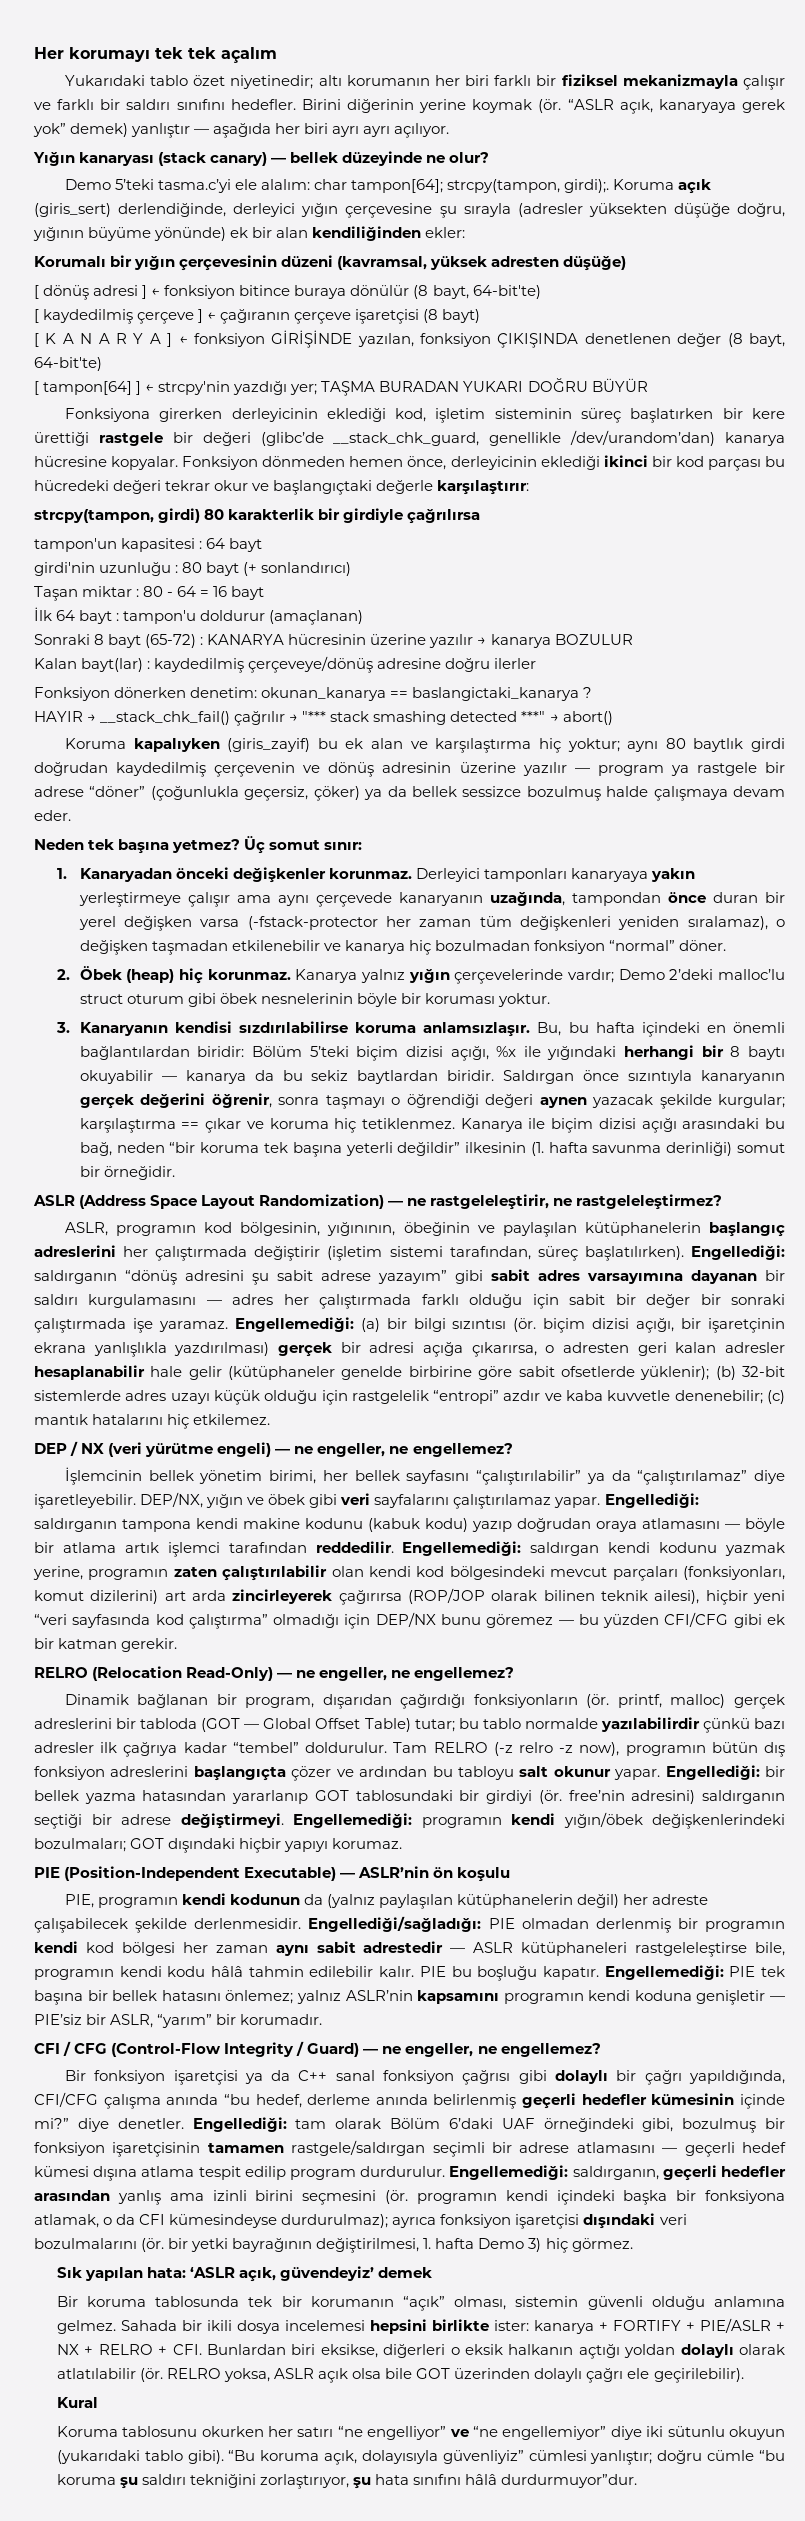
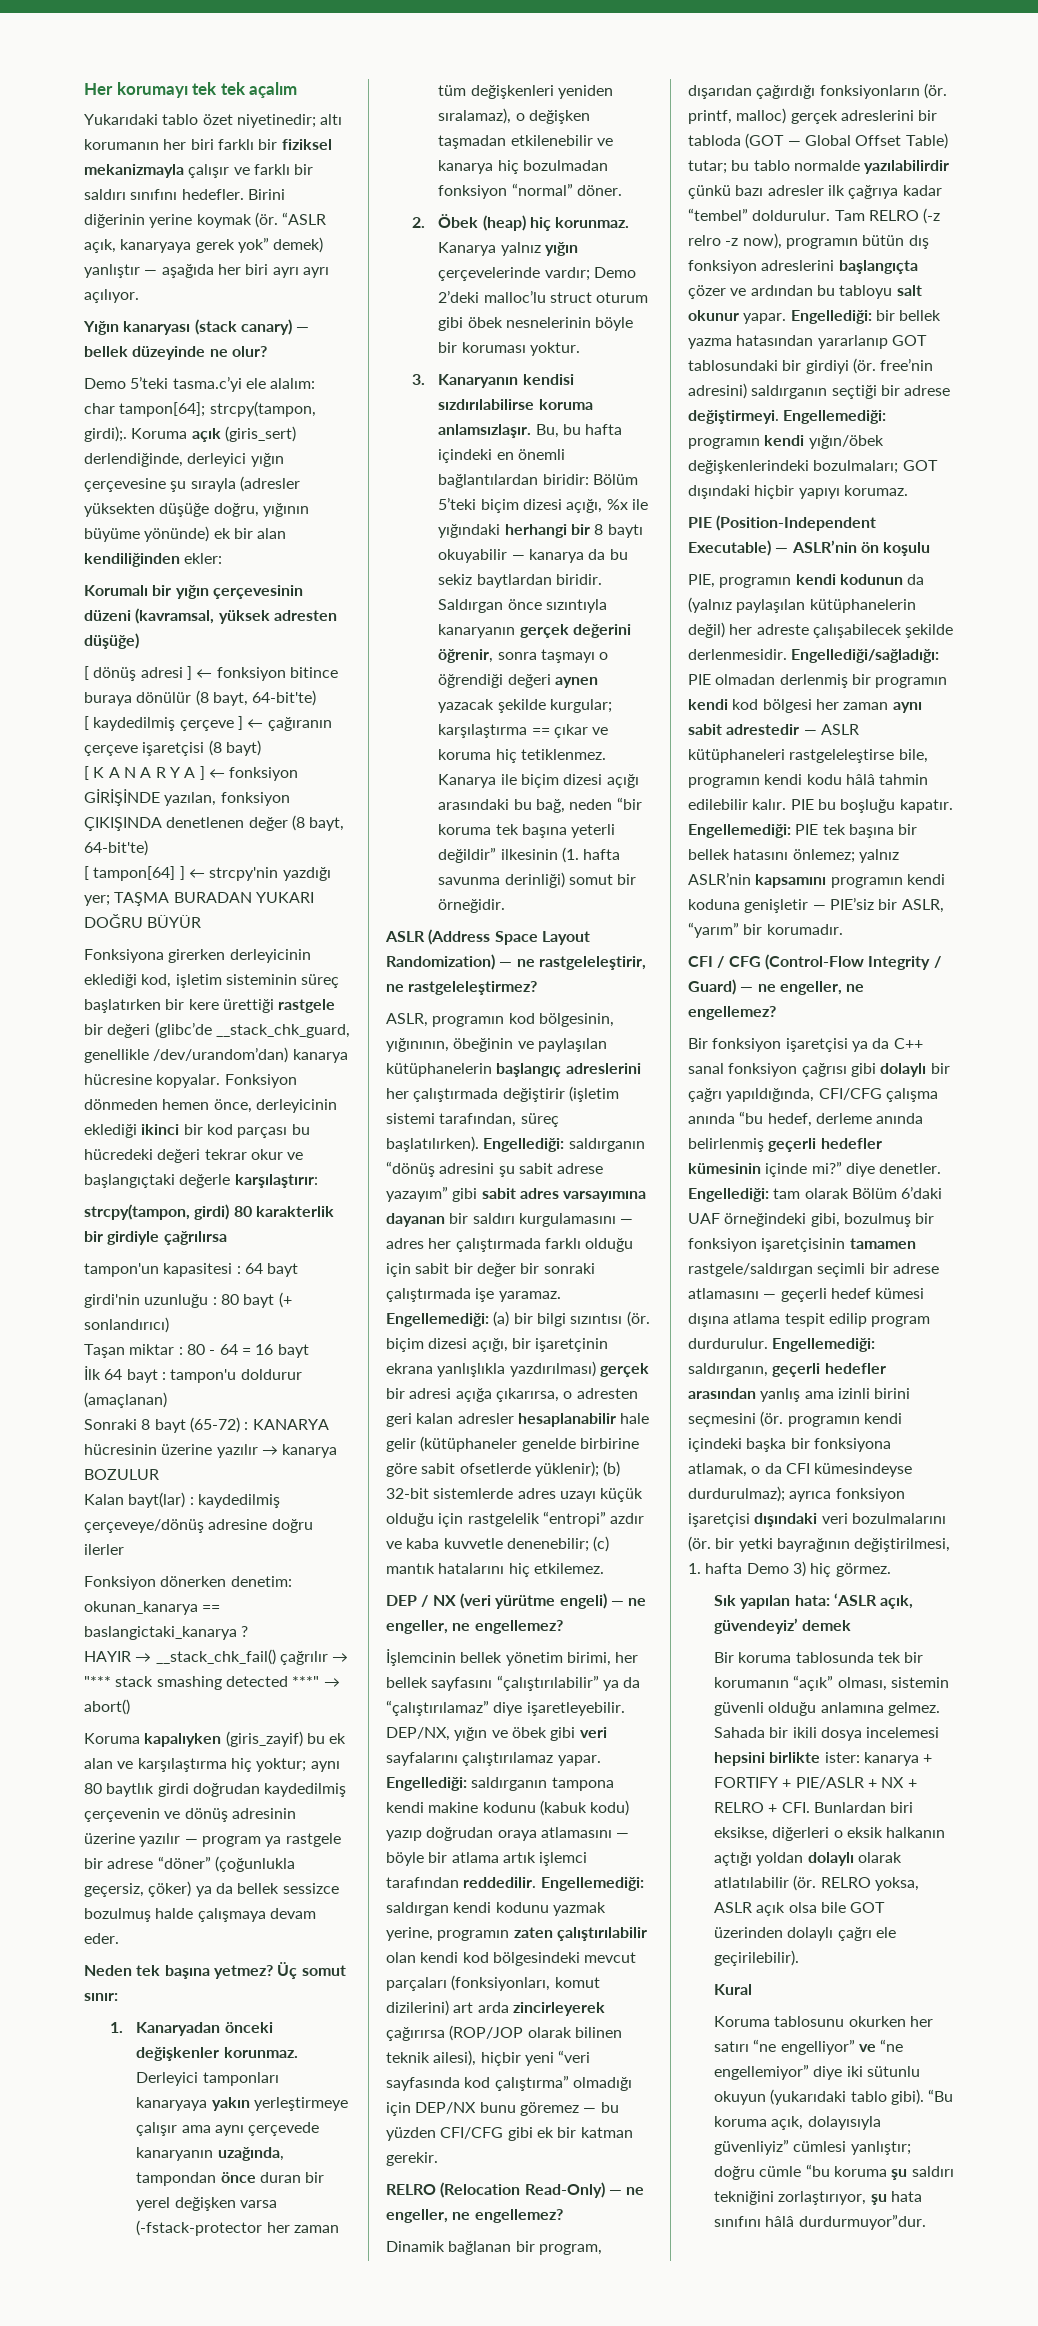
[405,1046,443,1057] dizisi -> [522,499,562,510] dizesi
[598,1118,636,1129] dizisi -> [563,774,603,785] dizesi
[592,1318,630,1329] dizisi -> [428,1338,468,1349] dizesi

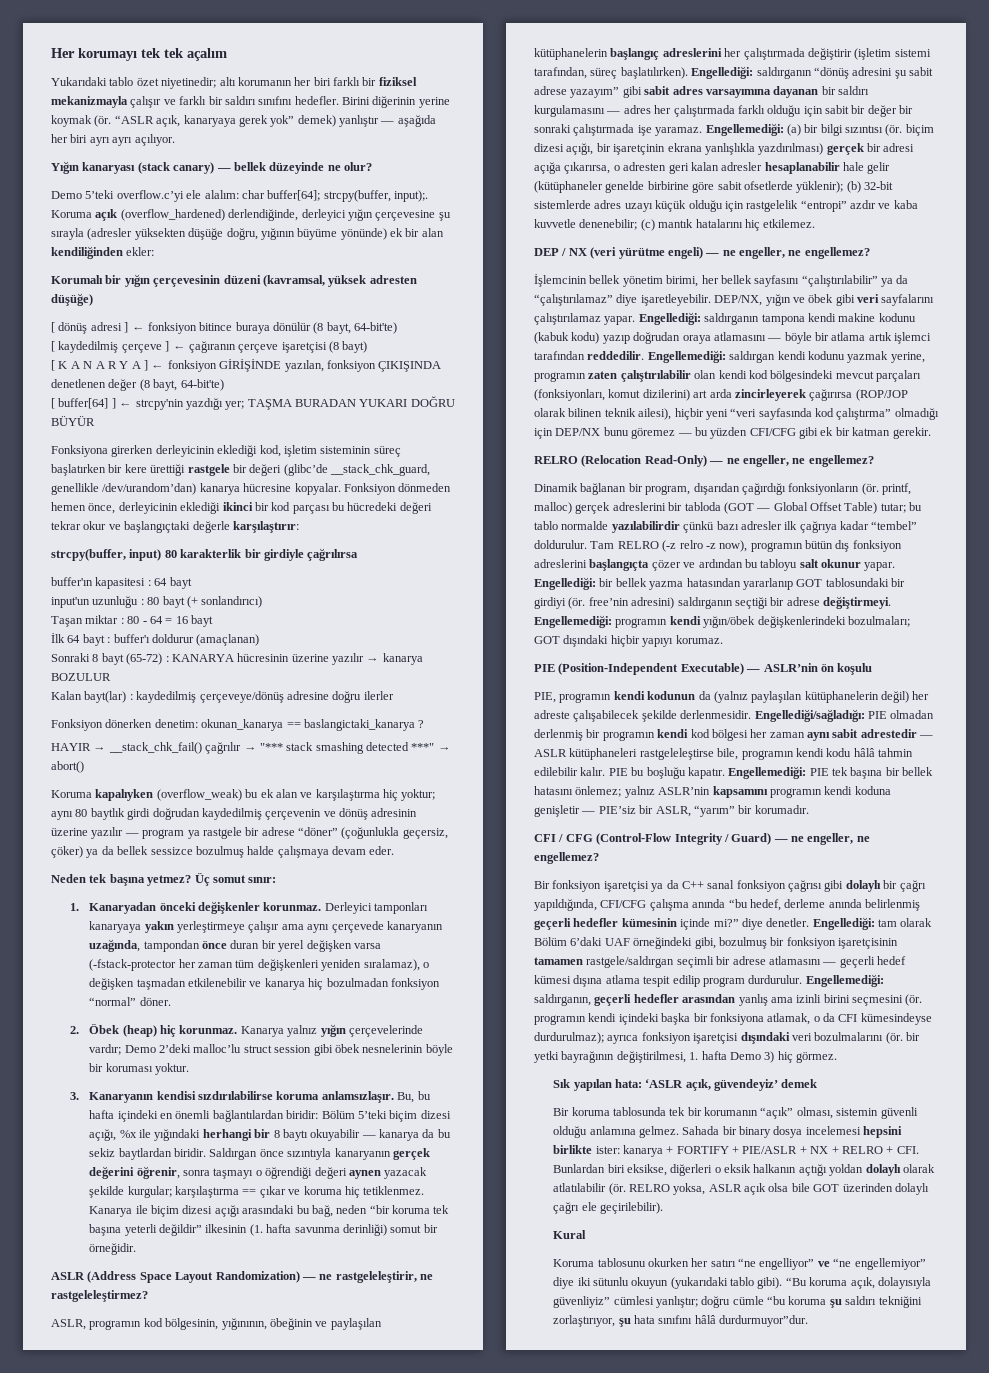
[172,376,242,392] tasma.c’yi -> [116,190,184,202] overflow.c’yi
[119,401,316,417] [84,426,127,442] tampon[64]; strcpy(tampon, girdi);. -> [267,190,428,202] buffer[64]; strcpy(buffer, input);.
[224,426,296,442] (giris_sert) -> [120,209,225,221] (overflow_hardened)
[93,866,176,881] tampon[64] -> [58,398,109,409] buffer[64]
[84,1204,230,1220] strcpy(tampon, girdi) -> [51,549,162,561] strcpy(buffer, input)
[84,1263,159,1277] tampon'un -> [51,577,93,586] buffer'ın
[84,1294,140,1308] girdi'nin -> [51,597,90,608] input'un
[170,1369,237,1383] tampon'u -> [113,634,150,643] buffer'ı
[225,1731,303,1747] (giris_zayif) -> [156,789,242,801] (overflow_weak)
[596,292,649,303] oturum -> [274,1045,312,1053] session
[792,1727,817,1738] ikili -> [739,1126,772,1138] binary

